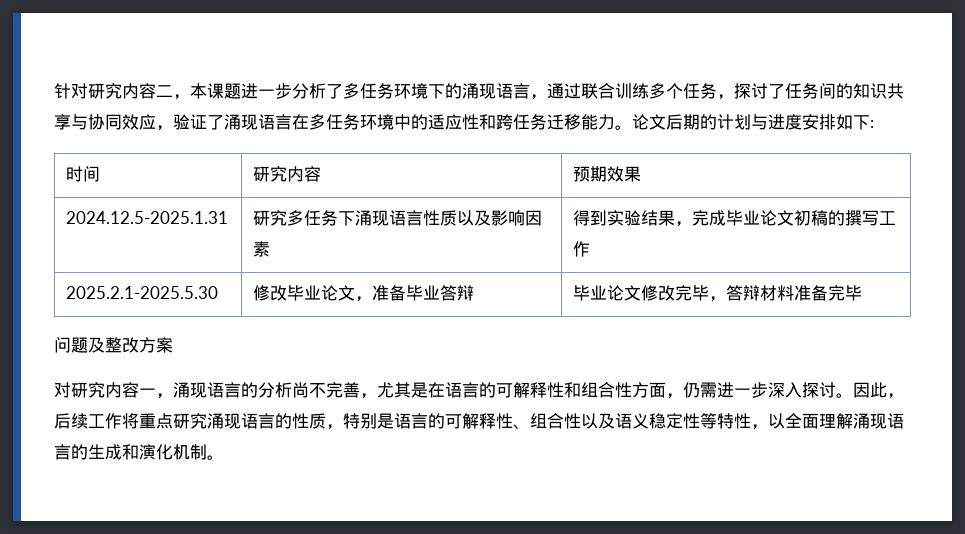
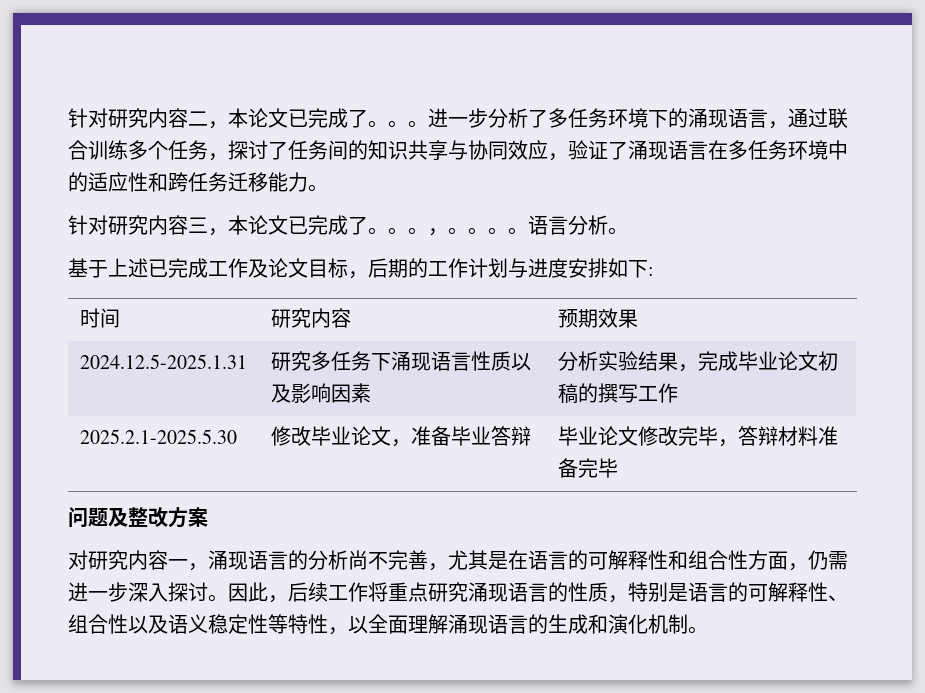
[207,83,241,99] 课题 -> [248,108,428,128] 论文已完成了。。。
[632,114,717,130] 论文后期的 -> [68,215,628,236] [68,258,468,279] // 针对研究内容三，本论文已完成了。。。，。。。。语言分析。 // 基于上述已完成工作及论文目标，后期的工作
[573,210,608,226] 得到 -> [557,351,598,371] 分析

